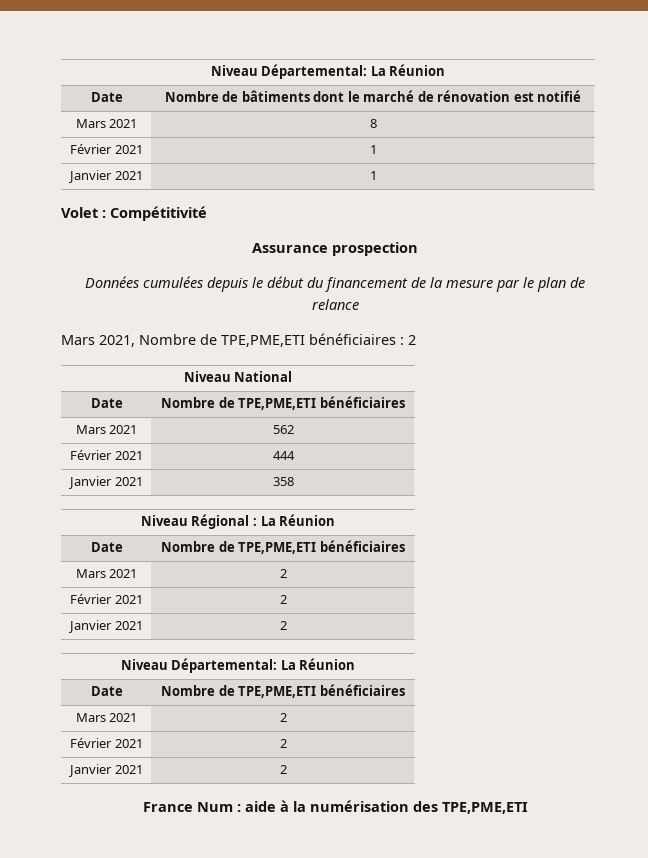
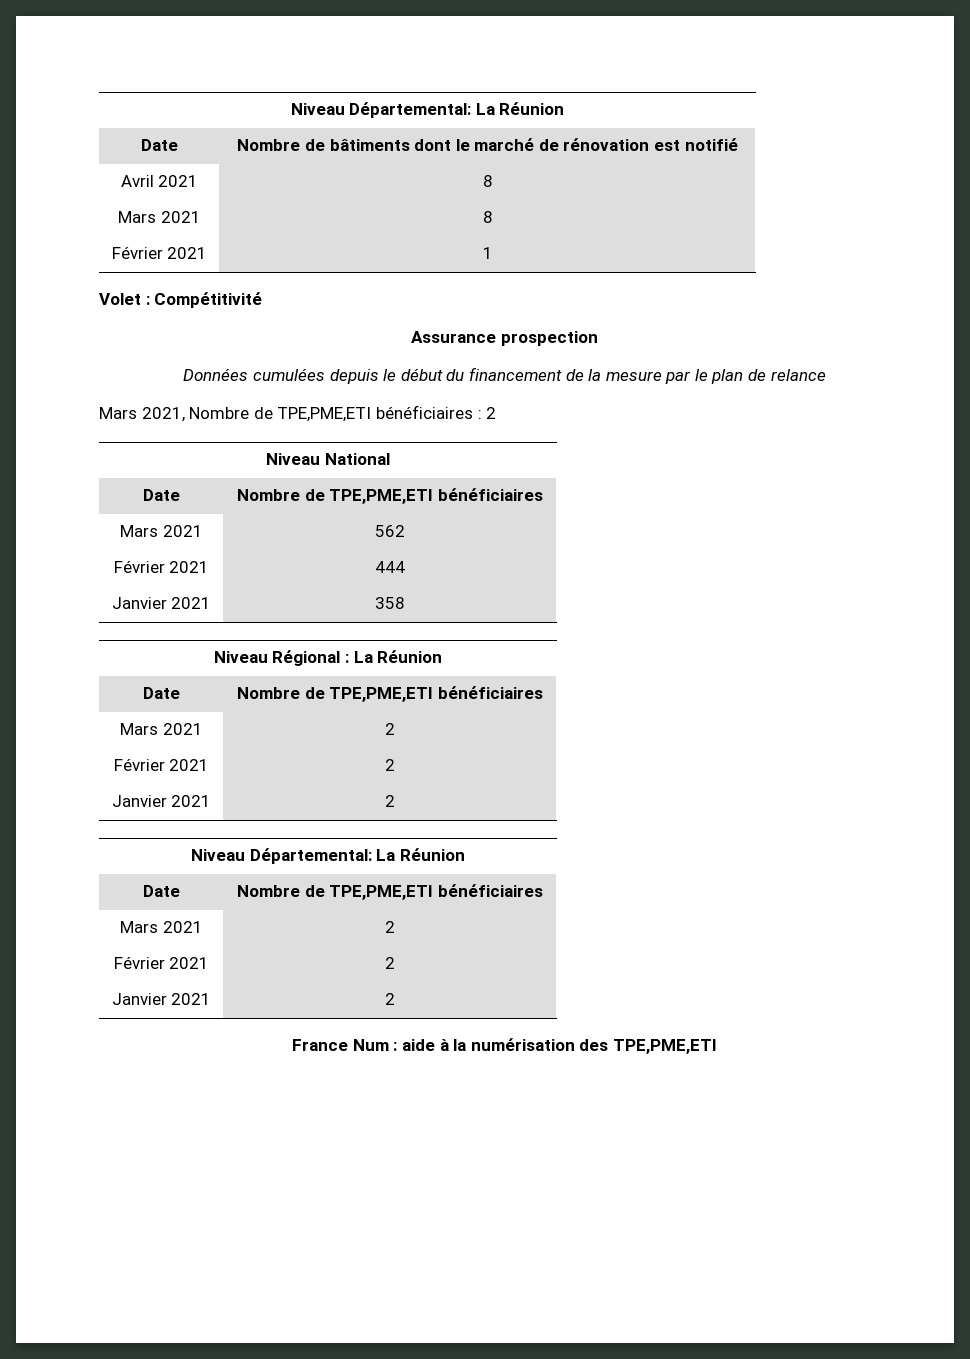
(582, 96) none -> [120,175,199,187] [482,175,493,187] // Avril 2021 | 8
[68,170,143,183] [369,171,377,180] // Janvier 2021 | 1 -> (493, 253) none

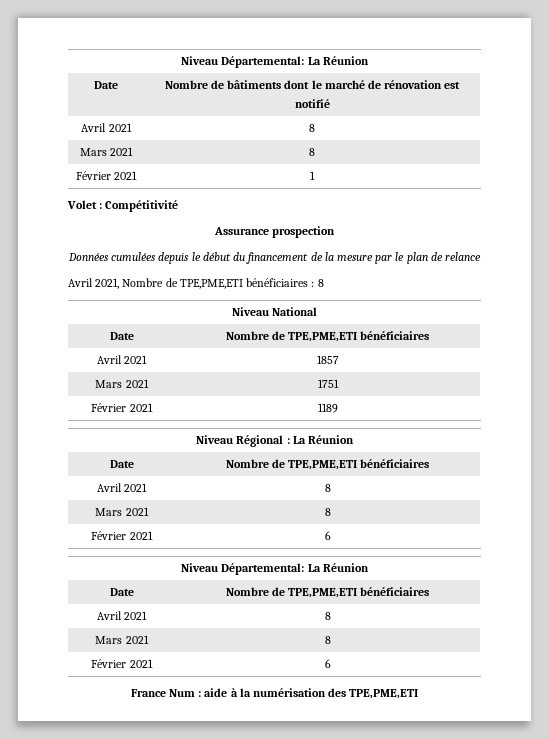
[99,407,137,419] Mars -> [68,278,93,287] Avril
[486,407,497,419] 2 -> [317,279,324,287] 8
[120,525,203,537] [375,525,405,537] [113,560,210,573] [375,561,405,573] [111,597,212,609] [375,597,405,609] // Mars 2021 | 562 // Février 2021 | 444 // Janvier 2021 | 358 -> [96,355,148,364] [316,355,339,364] [95,379,149,388] [317,379,339,388] [91,403,153,412] [317,403,338,413] // Avril 2021 | 1857 // Mars 2021 | 1751 // Février 2021 | 1189
[120,723,203,735] [385,723,395,735] [113,758,210,771] [385,759,395,771] [111,795,212,807] [385,795,395,807] // Mars 2021 | 2 // Février 2021 | 2 // Janvier 2021 | 2 -> [96,483,148,492] [324,484,331,492] [95,507,149,516] [324,508,331,516] [91,531,153,540] [324,531,331,540] // Avril 2021 | 8 // Mars 2021 | 8 // Février 2021 | 6
[120,921,203,933] [385,921,395,933] [113,956,210,969] [385,957,395,969] [111,993,212,1005] [385,993,395,1005] // Mars 2021 | 2 // Février 2021 | 2 // Janvier 2021 | 2 -> [96,611,148,620] [324,612,331,620] [95,635,149,644] [324,636,331,644] [91,659,153,668] [324,659,331,668] // Avril 2021 | 8 // Mars 2021 | 8 // Février 2021 | 6

